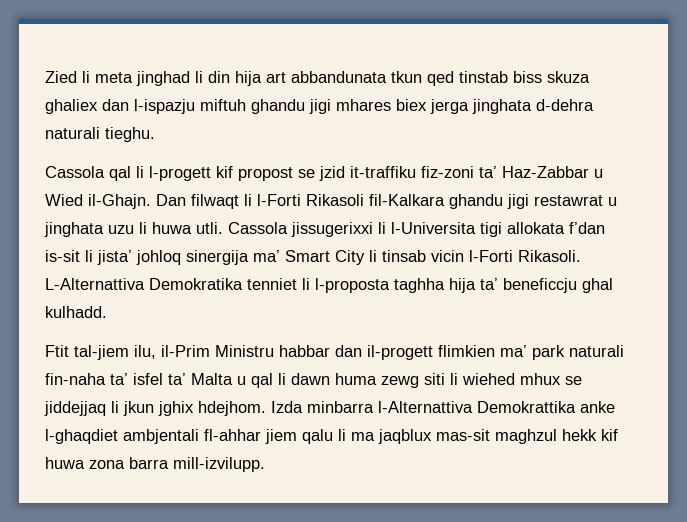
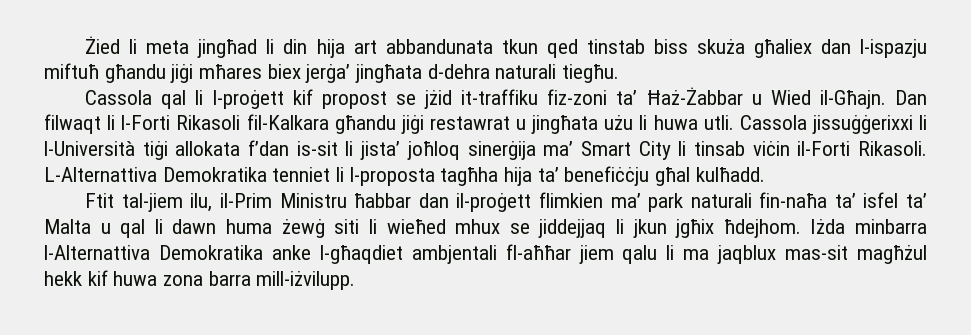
[45,71,77,83] Zied -> [85,36,121,54] Żied
[136,71,190,86] jinghad -> [197,39,258,58] jingħad
[547,71,590,83] [45,99,532,114] skuza ghaliex dan l-ispazju miftuh ghandu jigi mhares biex jerga jinghata -> [696,39,927,58] [44,63,423,83] skuża għaliex dan l-ispazju miftuħ għandu jiġi mħares biex jerġa’ jingħata
[105,127,155,142] tieghu. -> [562,64,620,83] tiegħu.
[149,166,211,181] l-progett -> [212,90,284,109] l-proġett
[319,166,345,181] jzid -> [424,90,453,109] jżid
[502,166,589,178] Haz-Zabbar -> [646,87,743,105] Ħaż-Żabbar
[88,194,151,209] il-Ghajn. -> [819,90,886,109] il-Għajn.
[449,194,617,209] [44,222,502,237] ghandu jigi restawrat u jinghata uzu li huwa utli. Cassola jissugerixxi li l-Universita tigi -> [334,115,927,134] [44,141,168,160] għandu jiġi restawrat u jingħata użu li huwa utli. Cassola jissuġġerixxi li l-Università tiġi
[136,250,249,265] johloq sinergija -> [406,141,536,160] joħloq sinerġija
[431,250,513,262] vicin l-Forti -> [752,141,851,156] viċin il-Forti
[394,278,445,293] taghha -> [440,167,499,186] tagħha
[503,278,613,293] [45,306,107,318] beneficcju ghal kulhadd. -> [564,166,765,186] benefiċċju għal kulħadd.
[279,345,433,360] habbar dan il-progett -> [354,193,532,212] ħabbar dan il-proġett
[45,373,106,385] fin-naha -> [759,192,828,208] fin-naħa
[381,376,419,388] zewg -> [281,219,325,238] żewġ
[462,373,515,385] wiehed -> [386,219,446,234] wieħed
[158,401,615,416] [45,429,261,444] jghix hdejhom. Izda minbarra l-Alternattiva Demokrattika anke l-ghaqdiet ambjentali fl-ahhar -> [675,219,927,238] [44,244,571,264] jgħix ħdejhom. Iżda minbarra l-Alternattiva Demokratika anke l-għaqdiet ambjentali fl-aħħar
[495,429,557,444] maghzul -> [856,245,927,264] magħżul
[173,457,265,472] mill-izvilupp. -> [256,271,356,290] mill-iżvilupp.

